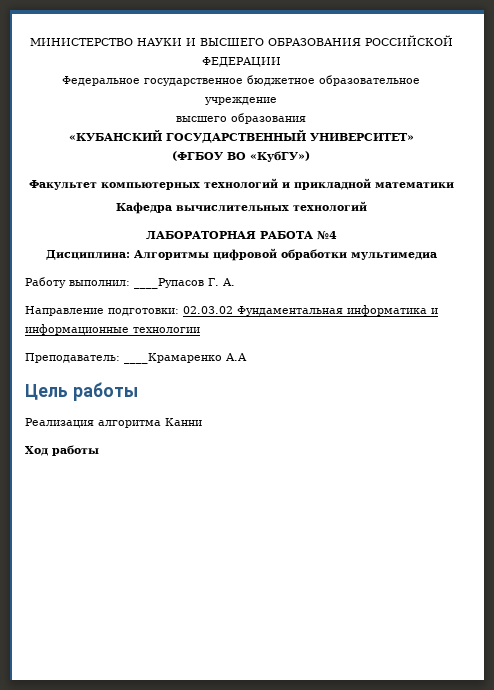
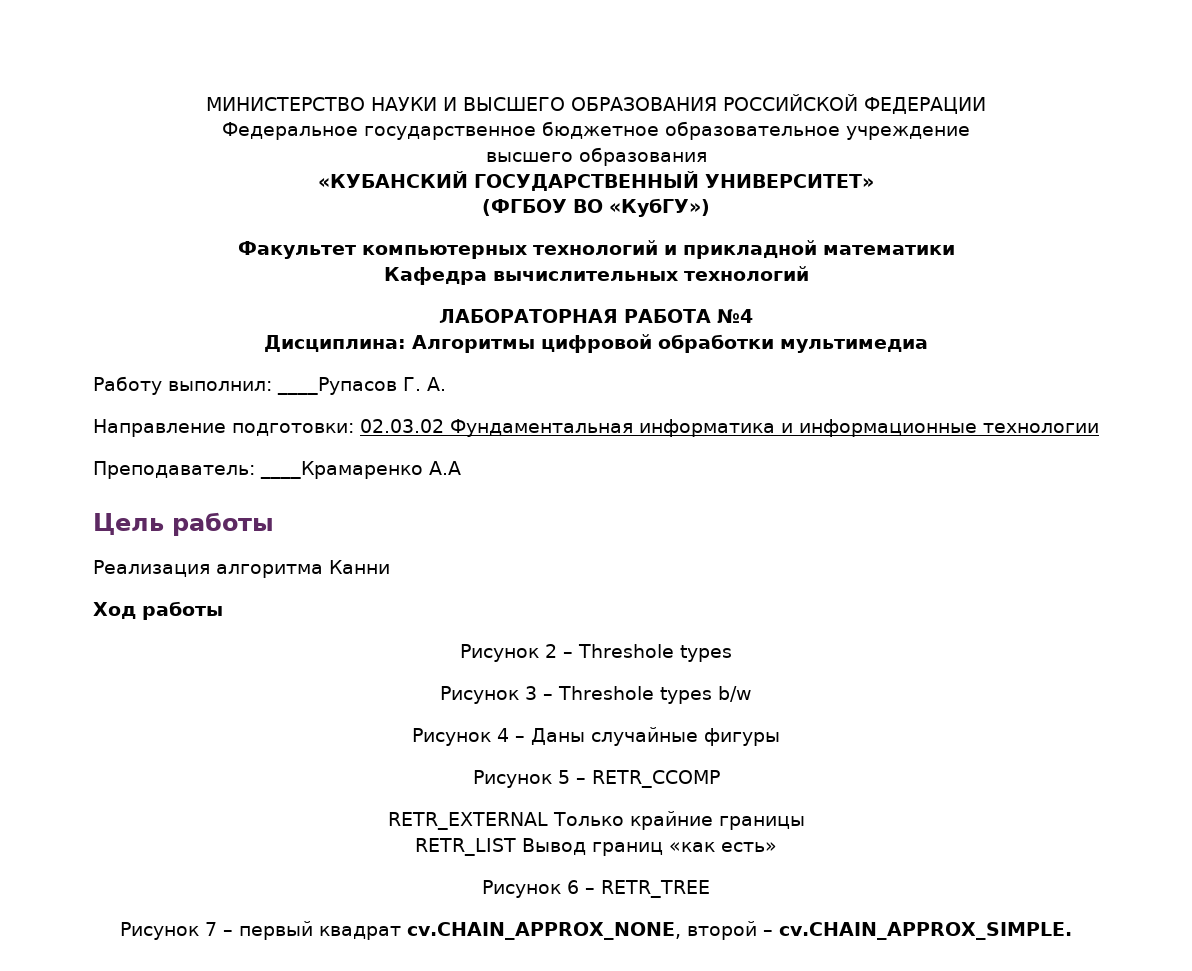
(99, 450) none -> [460,644,732,662] [440,686,752,704] [412,727,780,746] [472,770,720,788] [387,811,805,830] [415,838,777,856] [482,880,710,898] [120,921,1072,940] // Рисунок 2 – Threshole types // Рисунок 3 – Threshole types b/w // Рисунок 4 – Даны случайные фигуры // Рисунок 5 – RETR_CCOMP // RETR_EXTERNAL Только крайние границы // RETR_LIST Вывод границ «как есть» // Рисунок 6 – RETR_TREE // Рисунок 7 – первый квадрат cv.CHAIN_APPROX_NONE, второй – cv.CHAIN_APPROX_SIMPLE.

